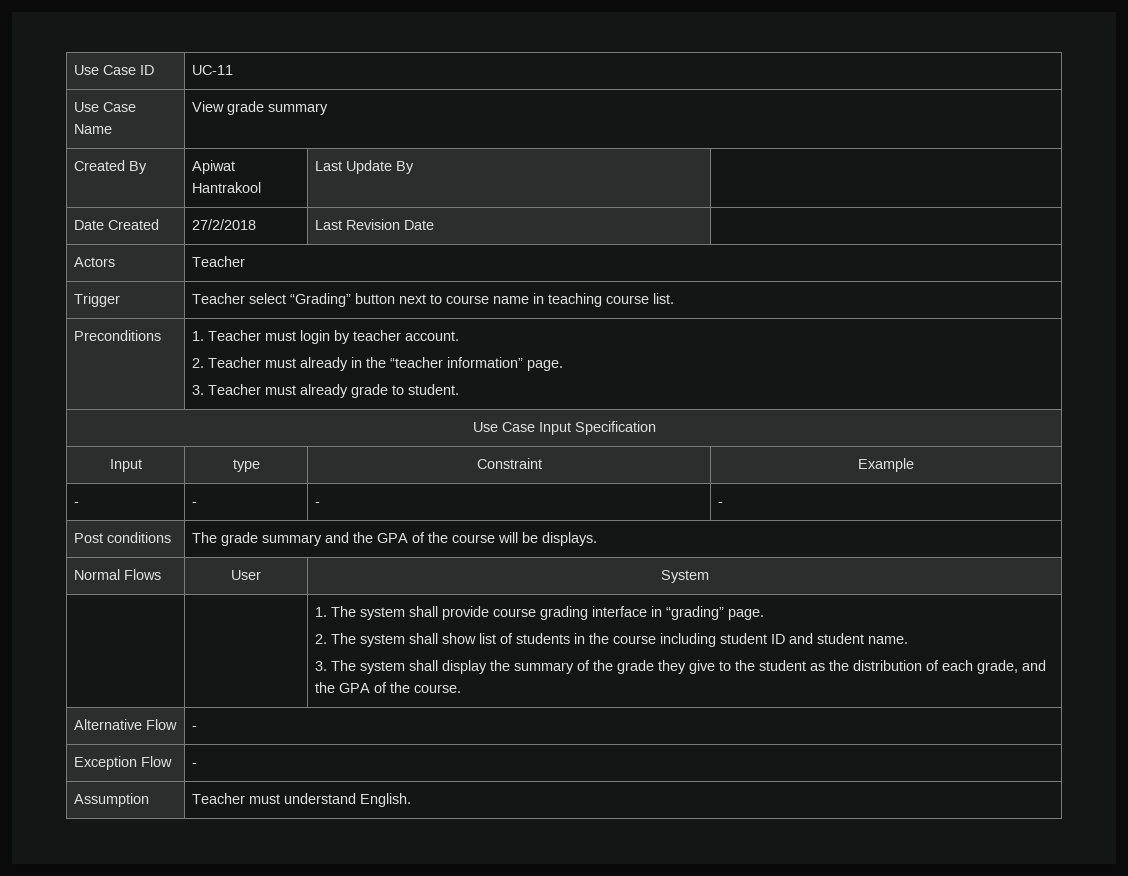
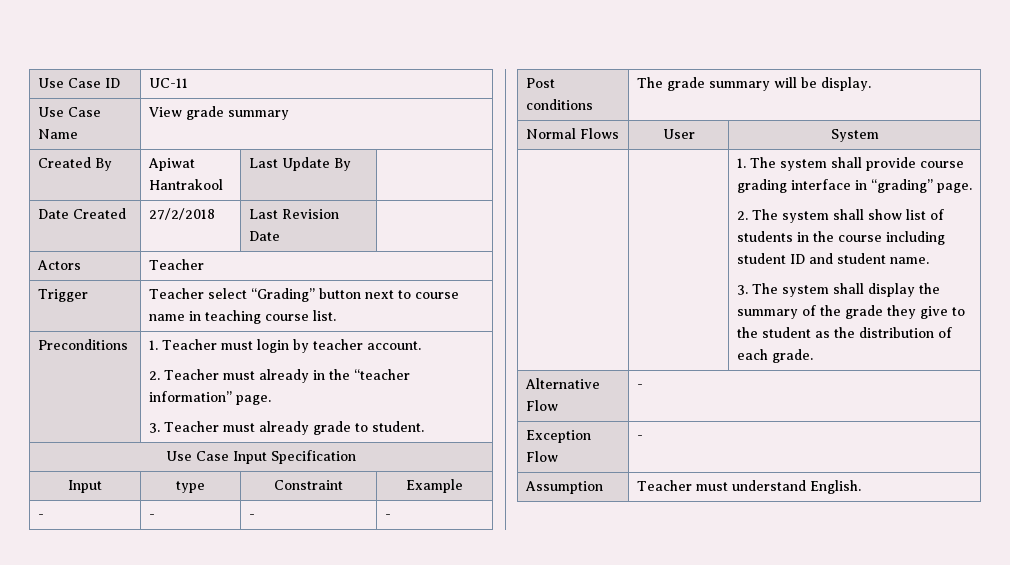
[324,532,495,543] and the GPA of the course -> (770, 86) none
[541,532,597,546] displays. -> [820,77,871,91] display.
[976,660,1046,674] [314,682,461,693] grade, and the GPA of the course. -> [771,349,813,363] grade.

